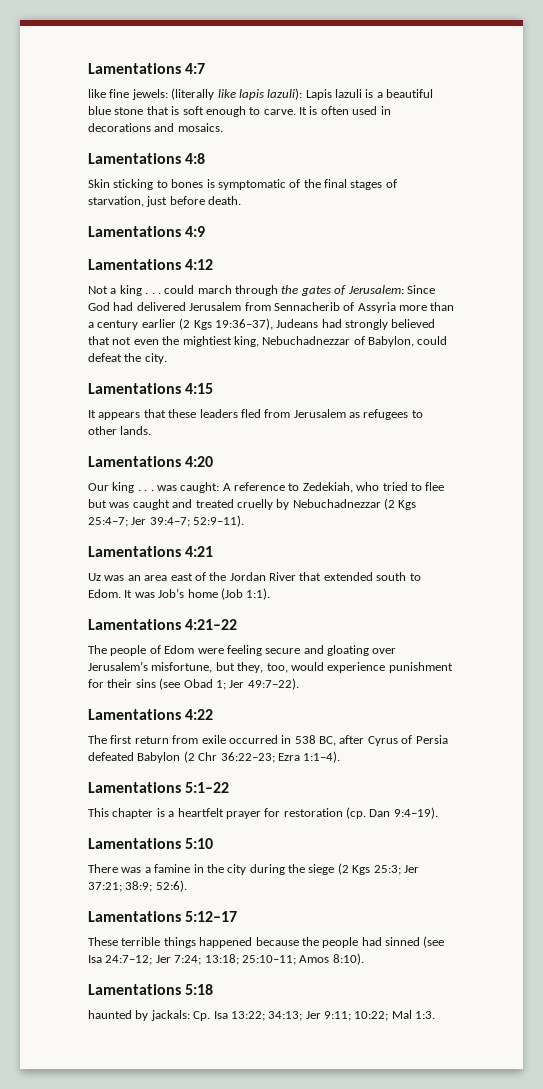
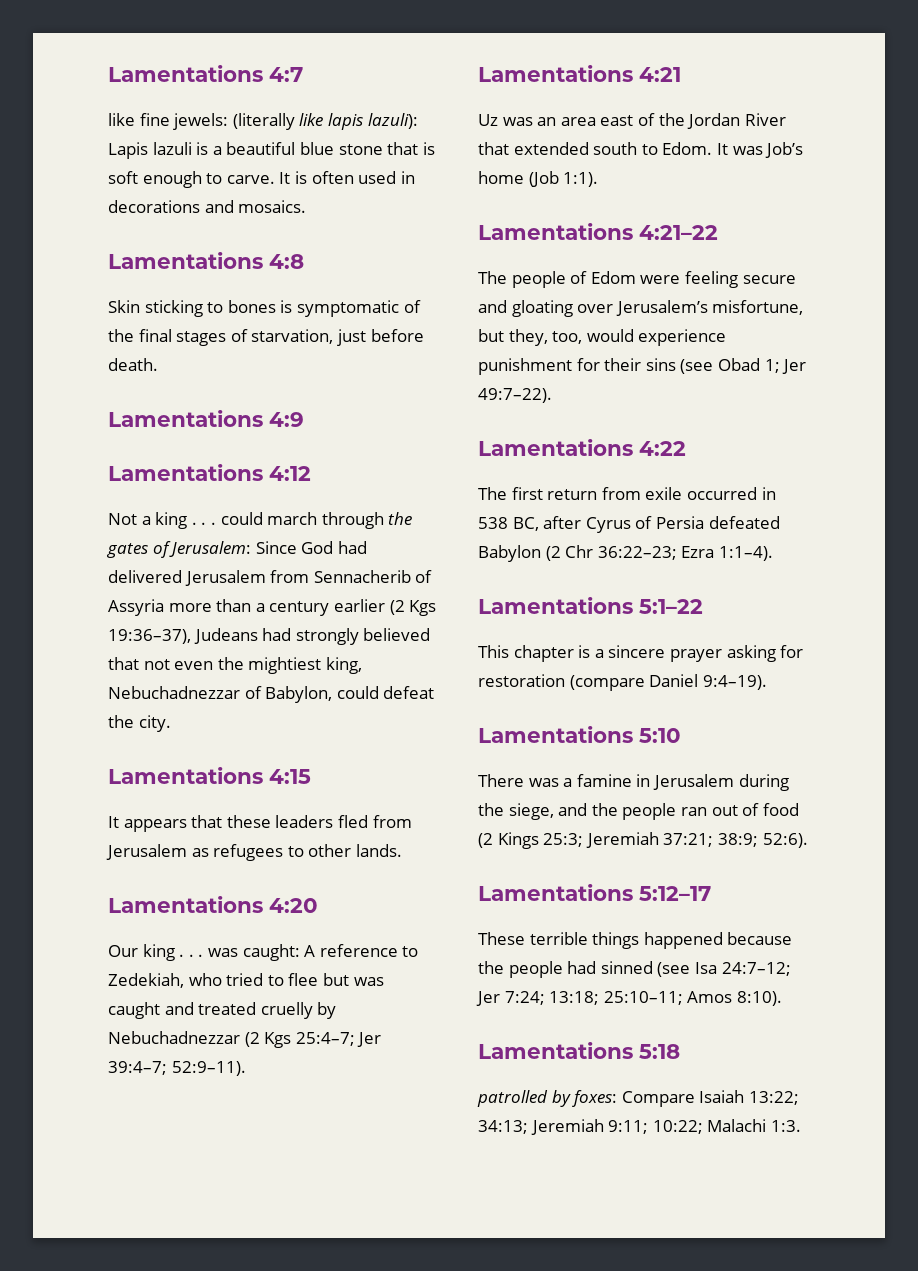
[177,807,391,819] heartfelt prayer for restoration (cp. Dan -> [608,645,804,662] [478,674,699,691] sincere prayer asking for restoration (compare Daniel
[206,863,419,875] the city during the siege (2 Kgs 25:3; Jer -> [652,774,789,791] [478,803,799,820] [478,832,659,849] Jerusalem during the siege, and the people ran out of food (2 Kings 25:3; Jeremiah
[88,1010,228,1021] haunted by jackals: Cp. Isa -> [477,1090,745,1107] patrolled by foxes: Compare Isaiah
[305,1011,321,1019] Jer -> [530,1119,604,1135] Jeremiah
[391,1010,412,1019] Mal -> [707,1119,767,1132] Malachi

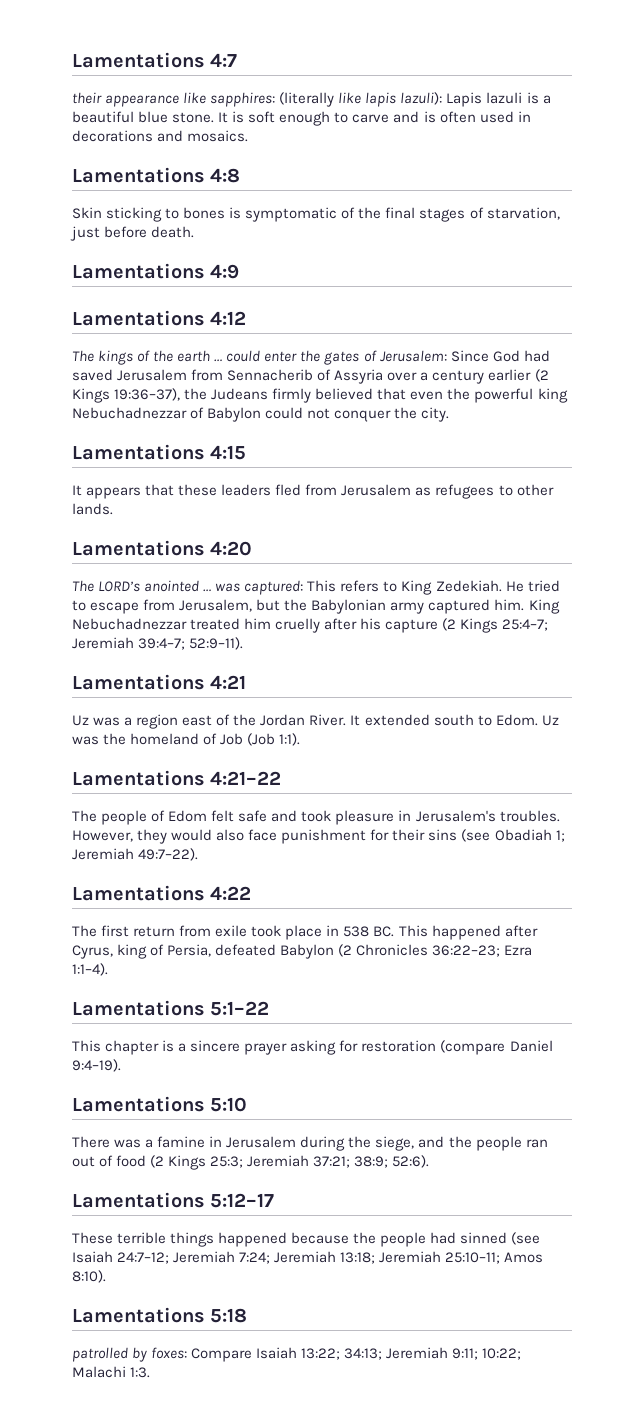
[108,113,229,130] like fine jewels: -> [72,92,276,107] their appearance like sapphires:
[338,142,419,155] stone that -> [172,112,229,123] stone. It
[226,172,291,184] carve. It -> [352,111,420,123] carve and
[108,512,384,529] Not a king . . . could march through -> [72,350,298,365] The kings of the earth … could enter
[108,570,182,583] delivered -> [72,369,113,381] saved
[168,599,252,612] more than -> [387,372,418,381] over
[409,600,437,616] [108,628,359,645] Kgs 19:36–37), Judeans had strongly -> [72,388,312,403] Kings 19:36–37), the Judeans firmly
[143,659,170,670] not -> (407, 394) none
[248,657,362,674] [108,686,435,703] mightiest king, Nebuchadnezzar of Babylon, could defeat -> [474,388,568,403] [72,407,392,422] powerful king Nebuchadnezzar of Babylon could not conquer
[108,944,419,961] [108,973,384,988] [108,1002,337,1019] [108,1031,382,1048] Our king . . . was caught: A reference to Zedekiah, who tried to flee but was caught and treated cruelly by Nebuchadnezzar (2 Kgs 25:4–7; Jer -> [72,580,560,595] [72,599,560,614] [72,618,549,633] [72,637,134,649] The LORD’s anointed … was captured: This refers to King Zedekiah. He tried to escape from Jerusalem, but the Babylonian army captured him. King Nebuchadnezzar treated him cruelly after his capture (2 Kings 25:4–7; Jeremiah
[537,117,596,126] an area -> [124,714,179,729] a region
[744,113,786,126] [478,142,509,155] River that -> [309,714,361,726] River. It
[716,142,804,158] [478,171,524,184] It was Job’s home -> [541,715,559,726] [72,733,244,745] Uz was the homeland of Job
[640,271,796,288] [478,300,804,317] [478,329,727,346] were feeling secure and gloating over Jerusalem’s misfortune, but they, too, would experience -> [211,810,560,825] [72,829,278,844] felt safe and took pleasure in Jerusalem's troubles. However, they would also face
[717,358,807,374] Obad 1; Jer -> [494,829,565,842] [72,848,134,860] Obadiah 1; Jeremiah
[686,487,776,500] [478,516,704,533] occurred in 538 BC, after Cyrus of Persia -> [251,925,538,940] [72,944,212,959] took place in 538 BC. This happened after Cyrus, king of Persia,
[565,545,594,558] Chr -> [356,944,429,956] Chronicles
[694,962,791,976] [476,991,600,1006] Isa 24:7–12; Jer 7:24; 13:18; -> [72,1251,442,1264] Isaiah 24:7–12; Jeremiah 7:24; Jeremiah 13:18; Jeremiah

